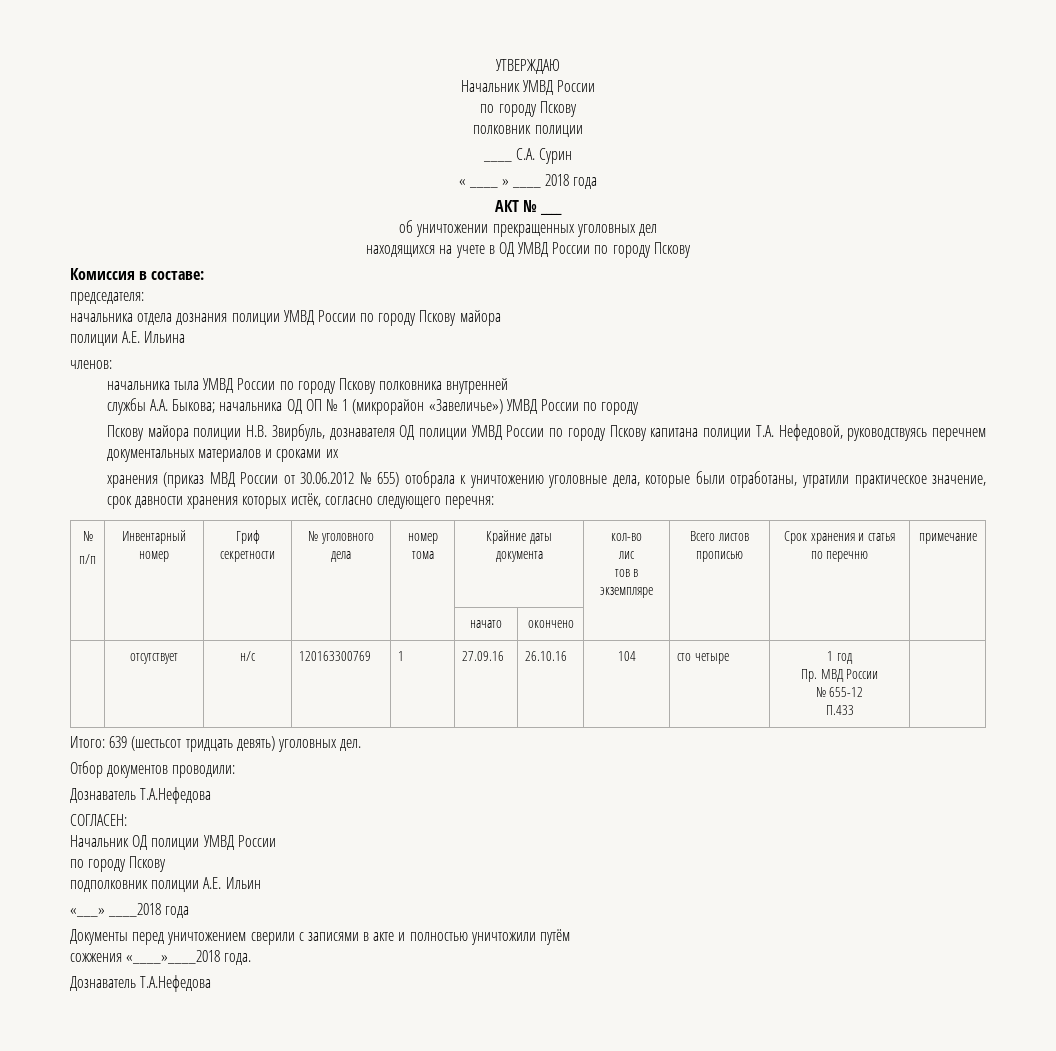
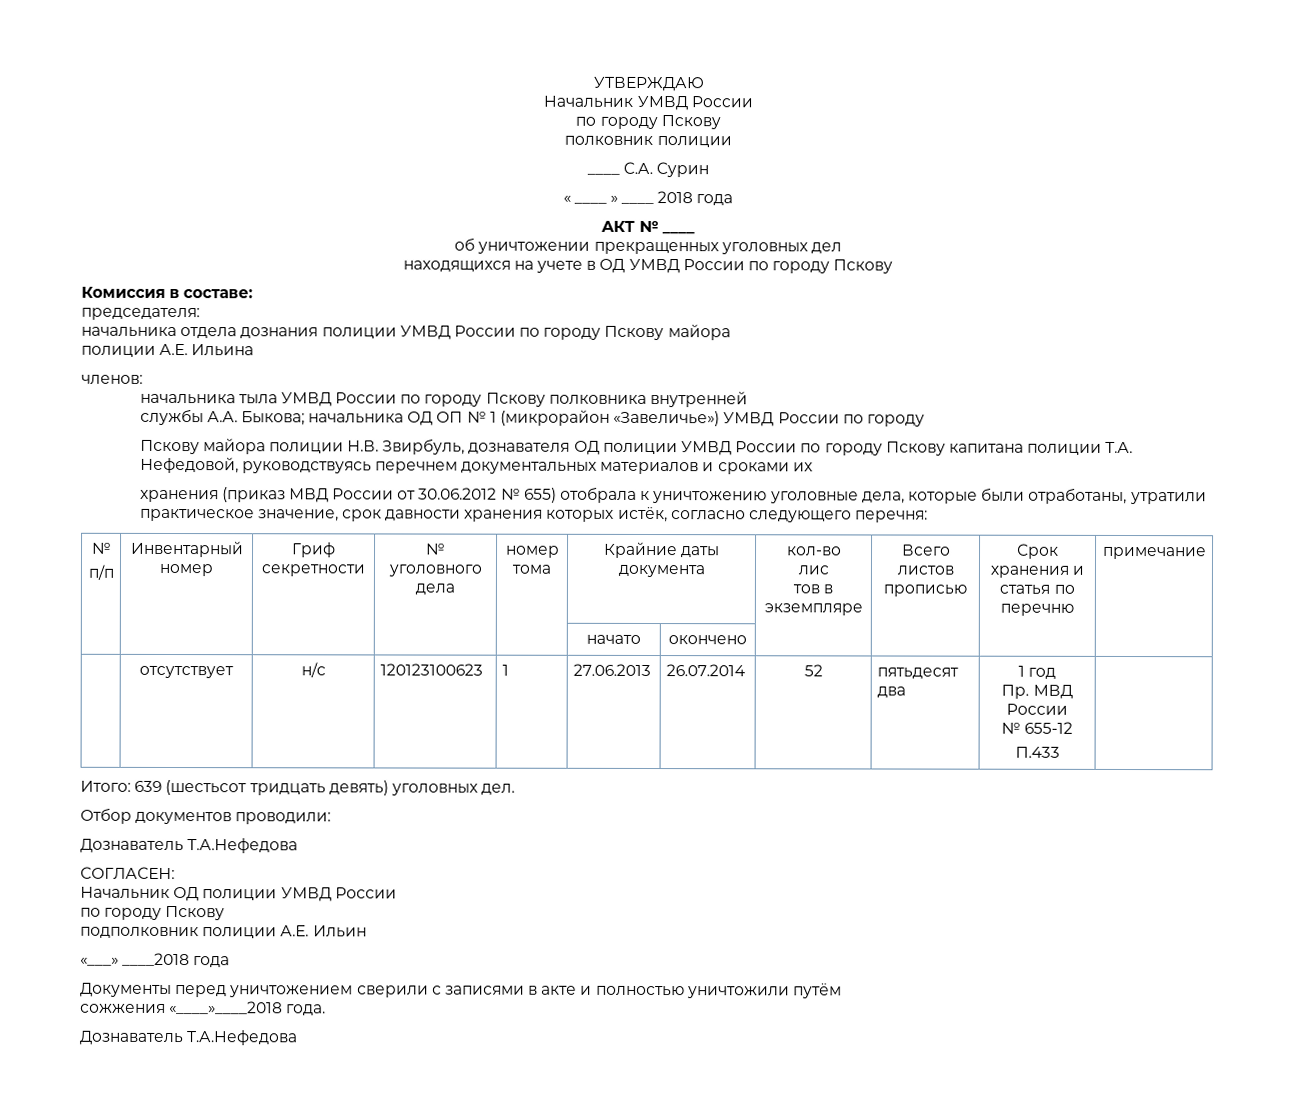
[299,651,372,661] [398,651,405,661] [462,651,505,661] [525,651,568,661] [617,651,636,661] [677,653,729,664] 120163300769 | 1 | 27.09.16 | 26.10.16 | 104 | сто четыре -> [379,663,483,676] [501,664,509,676] [572,663,651,677] [665,664,746,677] [803,664,823,677] [876,667,959,679] [876,686,906,698] 120123100623 | 1 | 27.06.2013 | 26.07.2014 | 52 | пятьдесят два

